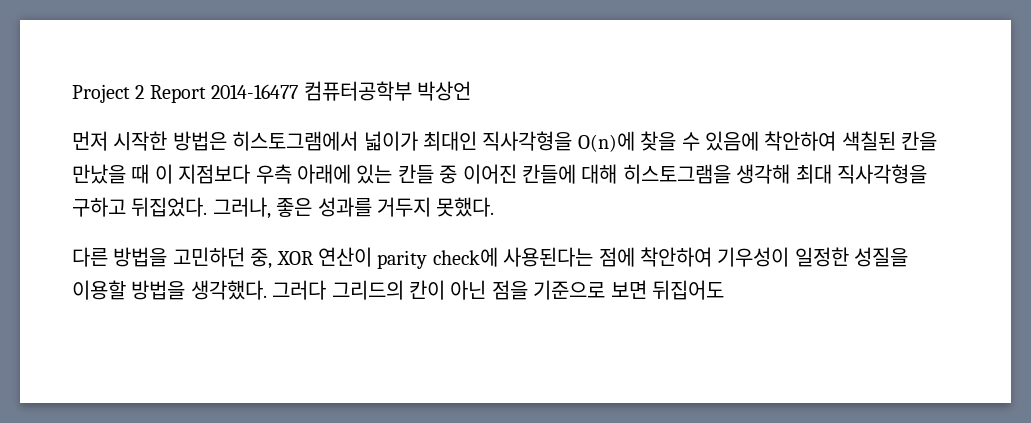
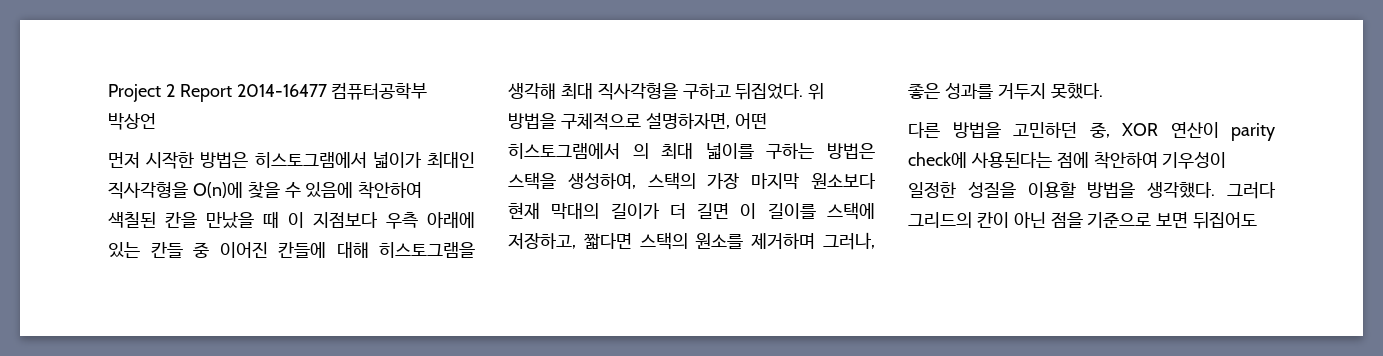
(208, 207) none -> [808,83,825,100] [508,112,767,130] [508,143,875,159] [508,172,876,190] [508,202,875,220] [508,232,816,250] 위 방법을 구체적으로 설명하자면, 어떤 히스토그램에서 의 최대 넓이를 구하는 방법은 스택을 생성하여, 스택의 가장 마지막 원소보다 현재 막대의 길이가 더 길면 이 길이를 스택에 저장하고, 짧다면 스택의 원소를 제거하며

